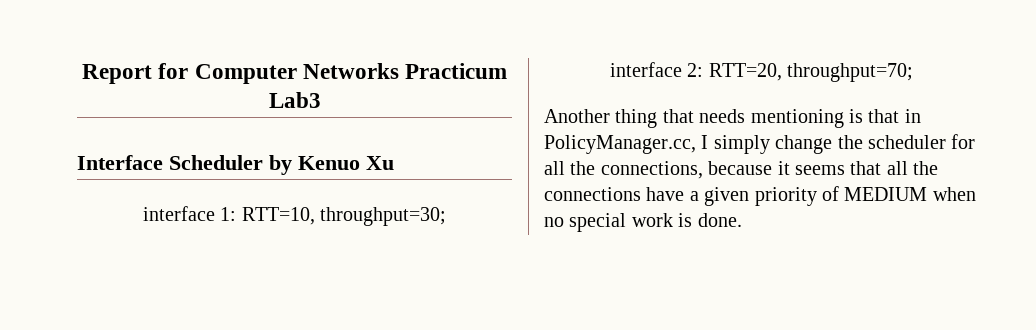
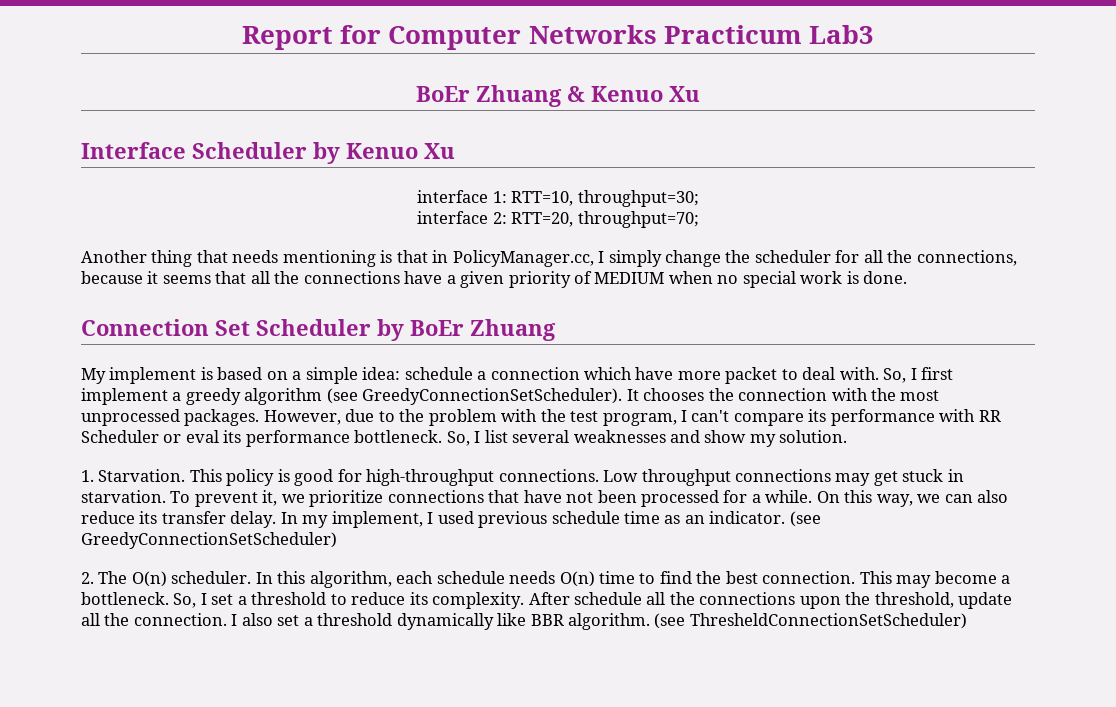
(321, 100) none -> [416,85,700,107] // BoEr Zhuang & Kenuo Xu
(742, 220) none -> [81,319,556,341] [81,367,954,384] [81,388,940,405] [81,409,1001,426] [81,430,848,447] [81,469,964,486] [81,490,1009,507] [81,511,821,528] [81,532,337,549] [81,571,1011,588] [81,592,1013,609] [81,613,967,630] // Connection Set Scheduler by BoEr Zhuang // My implement is based on a simple idea: schedule a connection which have more packet to deal with. So, I first implement a greedy algorithm (see GreedyConnectionSetScheduler). It chooses the connection with the most unprocessed packages. However, due to the problem with the test program, I can't compare its performance with RR Scheduler or eval its performance bottleneck. So, I list several weaknesses and show my solution. // 1. Starvation. This policy is good for high-throughput connections. Low throughput connections may get stuck in starvation. To prevent it, we prioritize connections that have not been processed for a while. On this way, we can also reduce its transfer delay. In my implement, I used previous schedule time as an indicator. (see GreedyConnectionSetScheduler) // 2. The O(n) scheduler. In this algorithm, each schedule needs O(n) time to find the best connection. This may become a bottleneck. So, I set a threshold to reduce its complexity. After schedule all the connections upon the threshold, update all the connection. I also set a threshold dynamically like BBR algorithm. (see ThresheldConnectionSetScheduler)

